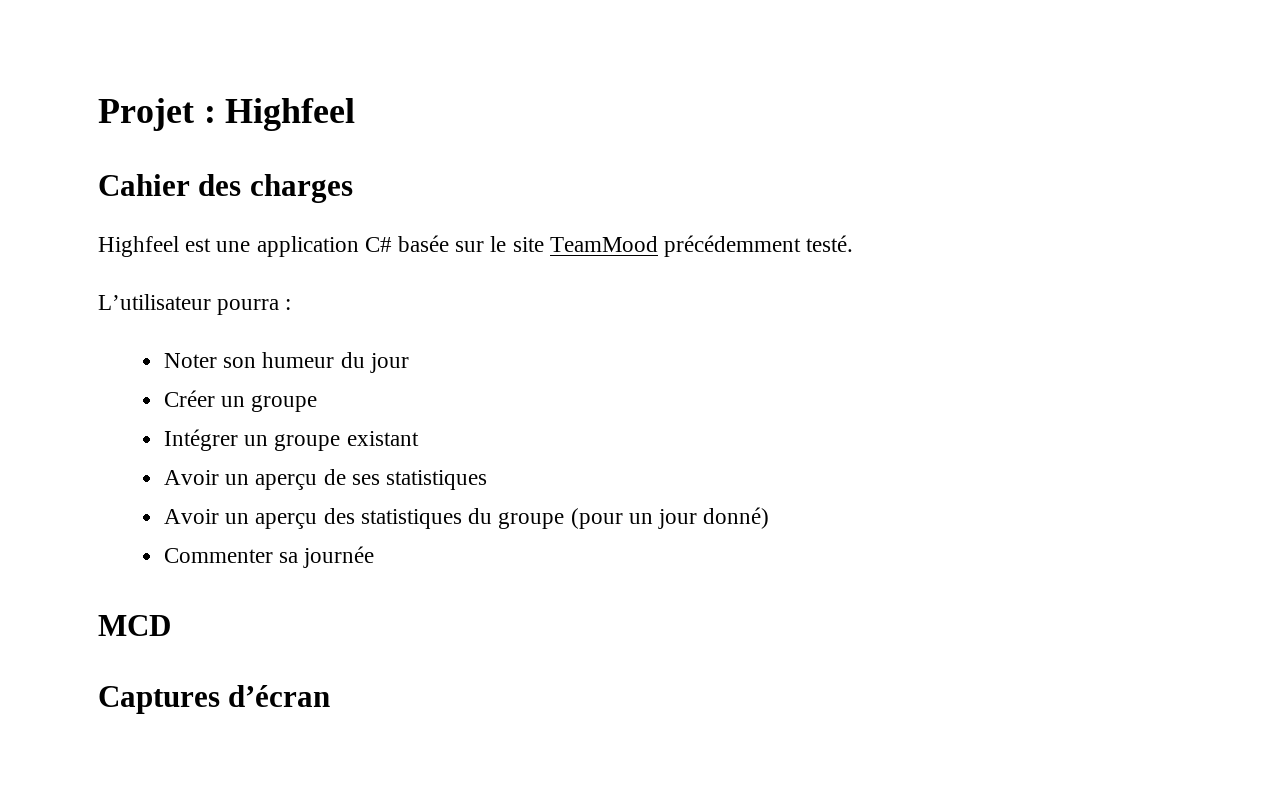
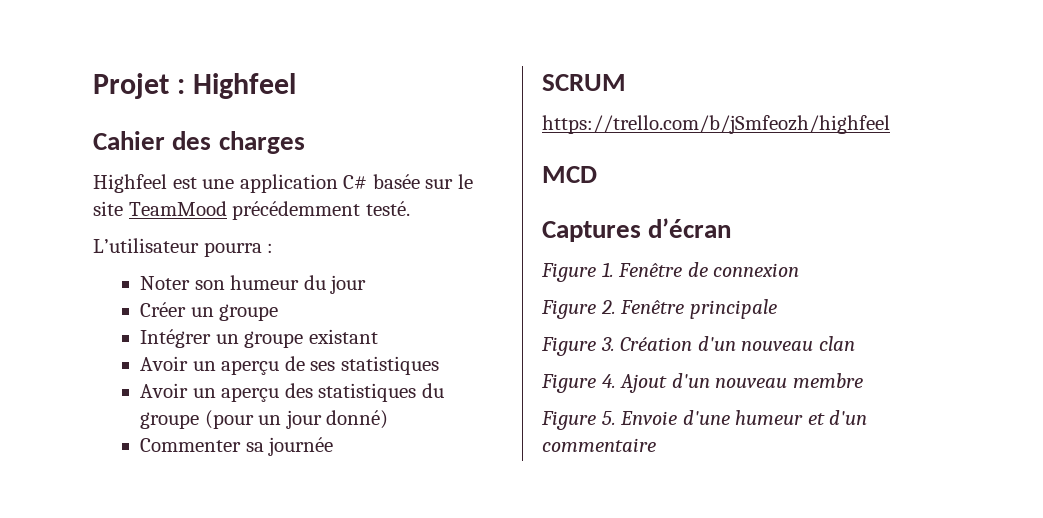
(375, 557) none -> [542,74,626,91] [542,115,890,134] // SCRUM // https://trello.com/b/jSmfeozh/highfeel
(331, 696) none -> [541,262,800,282] [541,299,777,319] [541,336,855,356] [541,373,863,393] [541,410,868,430] [542,438,656,452] // Figure 1. Fenêtre de connexion // Figure 2. Fenêtre principale // Figure 3. Création d'un nouveau clan // Figure 4. Ajout d'un nouveau membre // Figure 5. Envoie d'une humeur et d'un commentaire

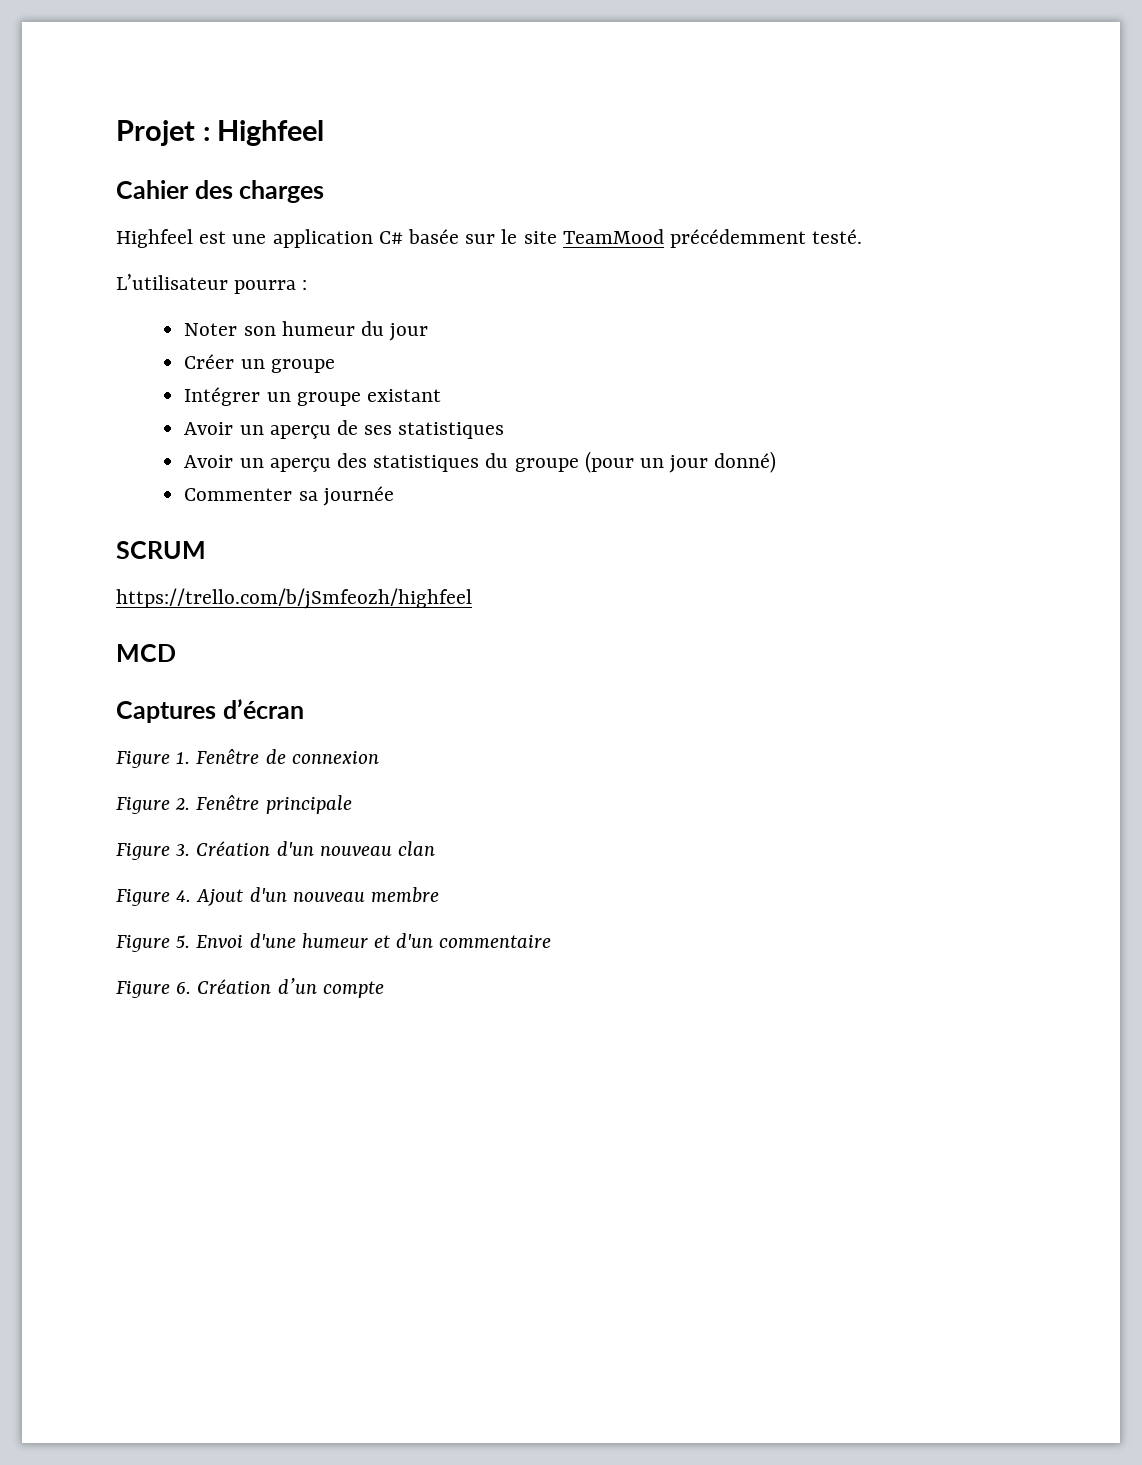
[620,411,678,425] Envoie -> [196,935,244,948] Envoi
(656, 445) none -> [116,978,384,998] // Figure 6. Création d’un compte

